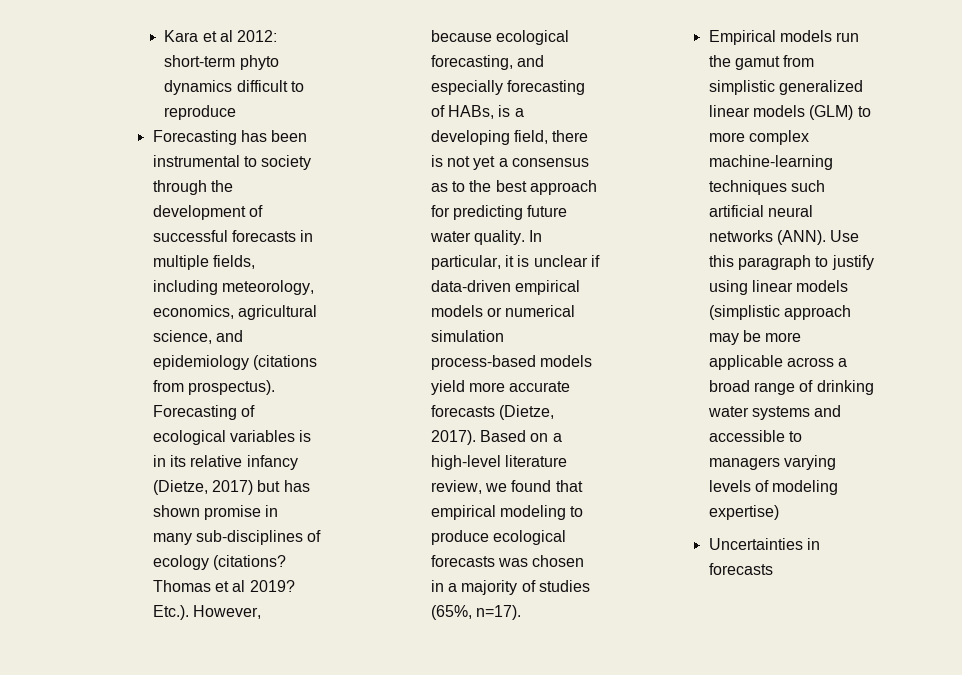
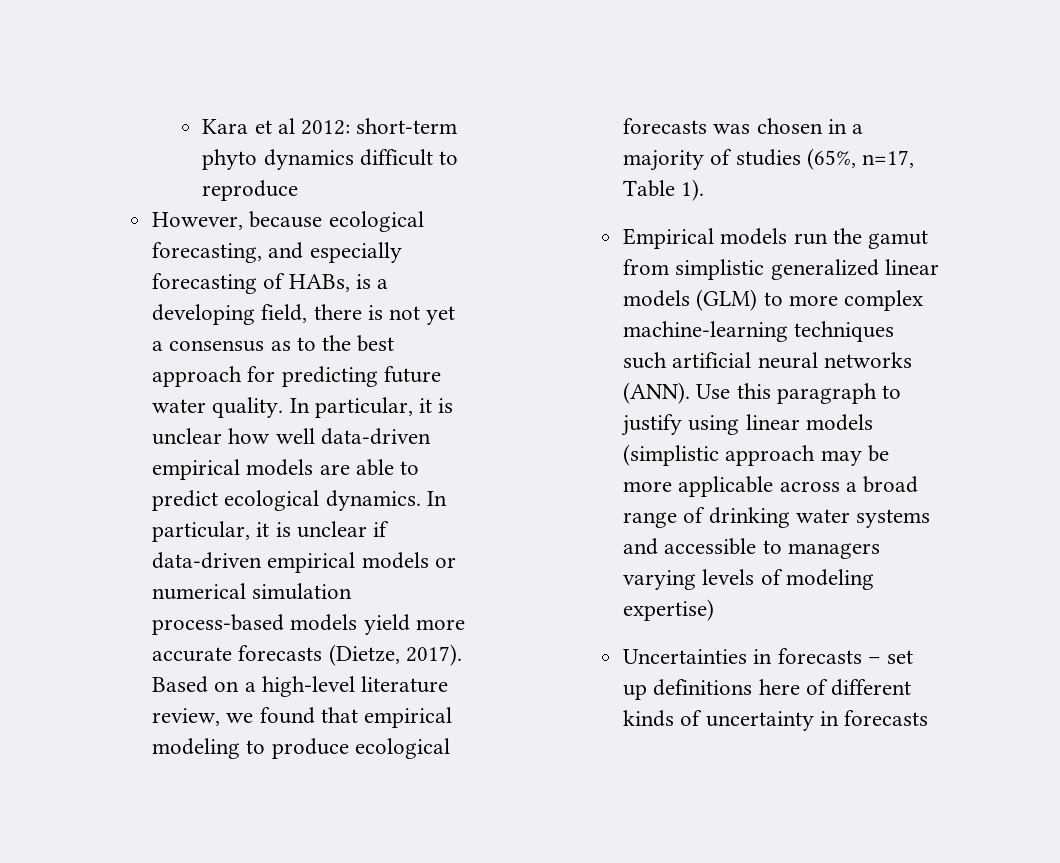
[152,130,308,145] [152,155,312,170] [152,180,233,195] [152,205,263,220] [152,230,314,242] [152,255,255,270] [152,280,314,295] [152,305,317,320] [152,330,243,344] [152,355,317,370] [152,380,275,395] [152,405,255,420] [152,430,312,445] [152,455,298,470] [152,480,310,495] [152,505,279,520] [152,530,322,545] [152,555,286,570] [152,580,295,592] [152,605,189,620] Forecasting has been instrumental to society through the development of successful forecasts in multiple fields, including meteorology, economics, agricultural science, and epidemiology (citations from prospectus). Forecasting of ecological variables is in its relative infancy (Dietze, 2017) but has shown promise in many sub-disciplines of ecology (citations? Thomas et al 2019? Etc.). -> (299, 190) none
(588, 261) none -> [228,428,431,445] [152,459,419,480] [152,490,447,511] [152,521,367,542] how well data-driven empirical models are able to predict ecological dynamics. In particular, it is unclear
[475,605,521,620] n=17). -> [861,150,914,168] [623,179,705,201] n=17, Table 1).
(773, 569) none -> [867,650,913,664] [623,679,911,700] [623,710,928,731] – set up definitions here of different kinds of uncertainty in forecasts

